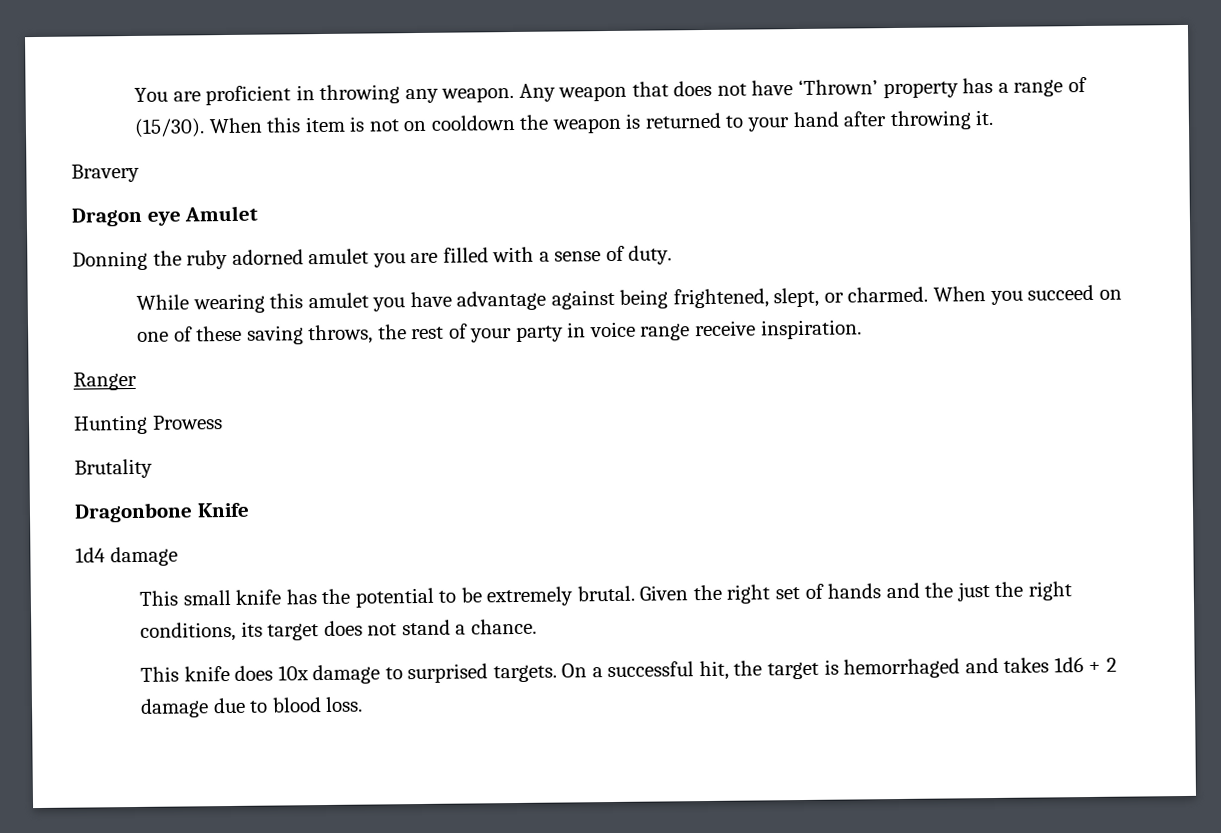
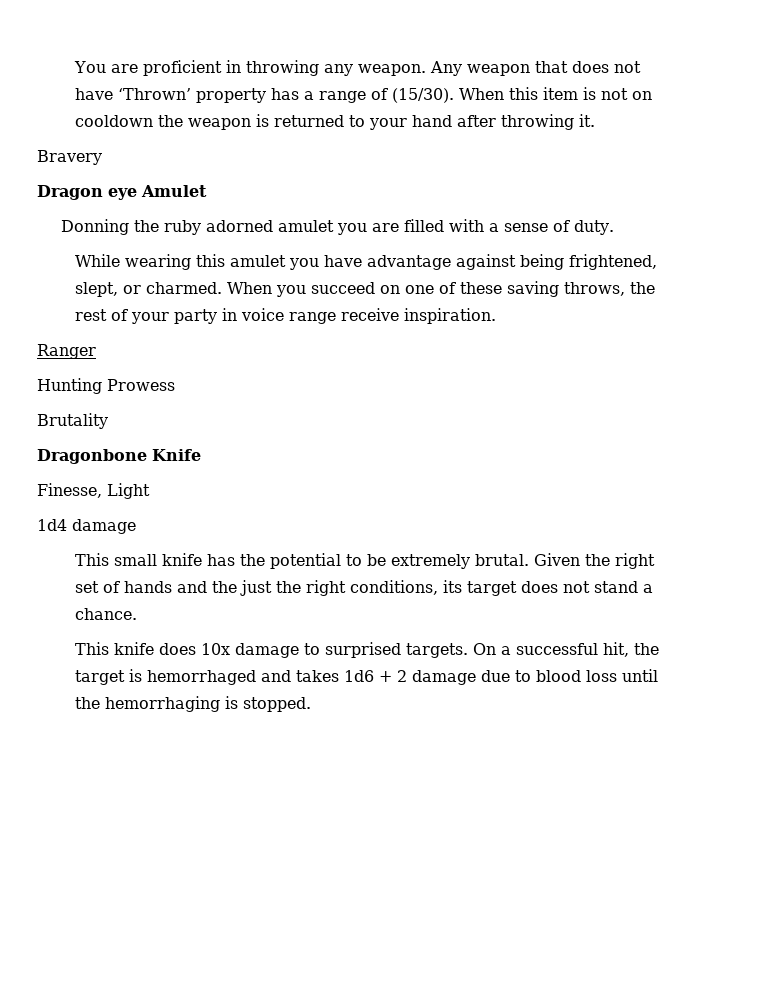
(250, 510) none -> [37,483,150,499] // Finesse, Light
[325,696,364,712] loss. -> [586,669,659,682] [75,696,312,712] loss until the hemorrhaging is stopped.

